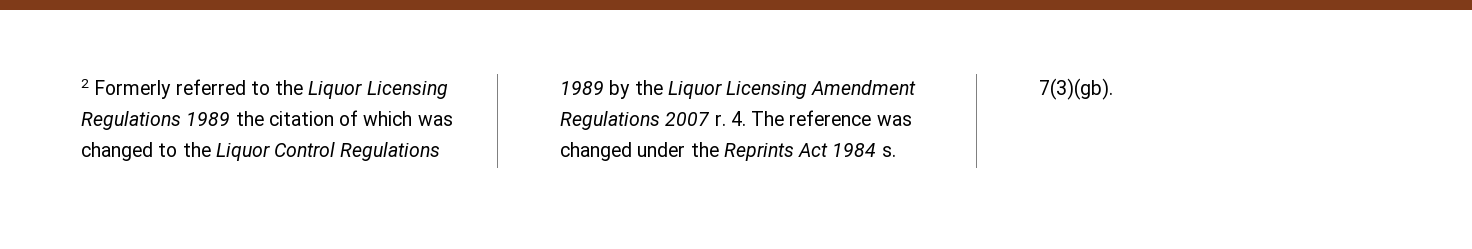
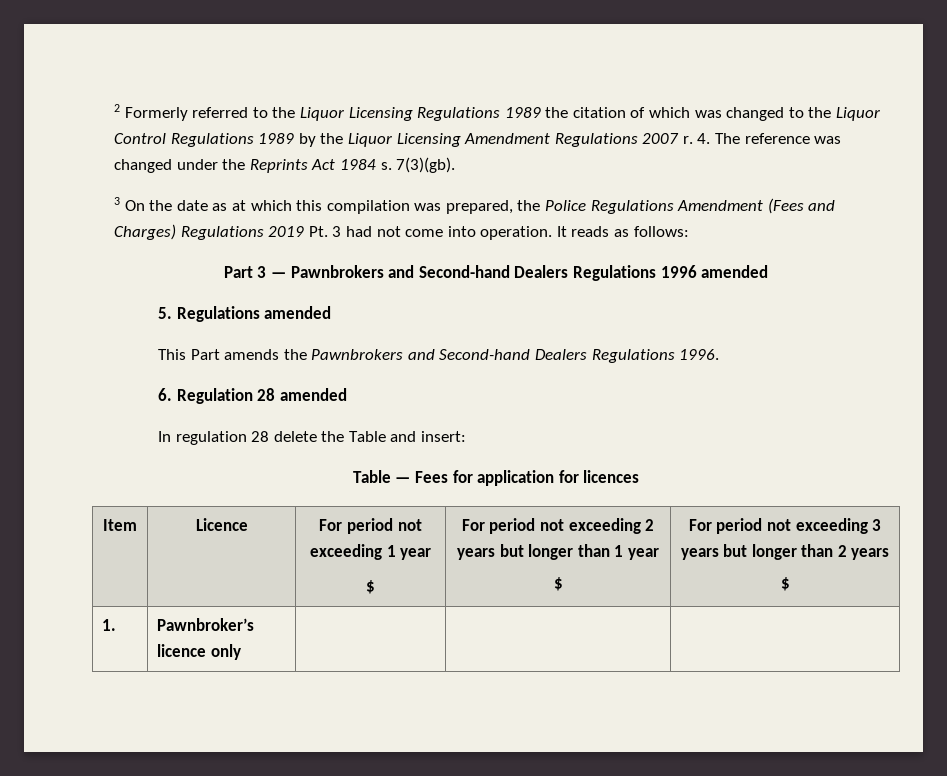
(1114, 89) none -> [113,197,836,214] [113,224,689,240] [223,265,769,281] [157,306,332,322] [157,349,720,363] [157,388,347,404] [157,431,467,445] [352,470,640,486] [103,519,137,531] [195,518,248,531] [319,518,422,534] [309,544,432,560] [366,580,376,594] [461,518,655,534] [457,544,659,560] [553,577,563,591] [688,518,882,534] [680,544,890,560] [780,577,790,591] [102,619,117,631] [157,618,255,631] [157,644,241,660] // 3 On the date as at which this compilation was prepared, the Police Regulations Amendment (Fees and Charges) Regulations 2019 Pt. 3 had not come into operation. It reads as follows: // Part 3 — Pawnbrokers and Second-hand Dealers Regulations 1996 amended // 5. Regulations amended // This Part amends the Pawnbrokers and Second-hand Dealers Regulations 1996. // 6. Regulation 28 amended // In regulation 28 delete the Table and insert: // Table — Fees for application for licences // Item | Licence | For period not exceeding 1 year // $ | For period not exceeding 2 years but longer than 1 year // $ | For period not exceeding 3 years but longer than 2 years // $ // 1. | Pawnbroker’s licence only | | |

